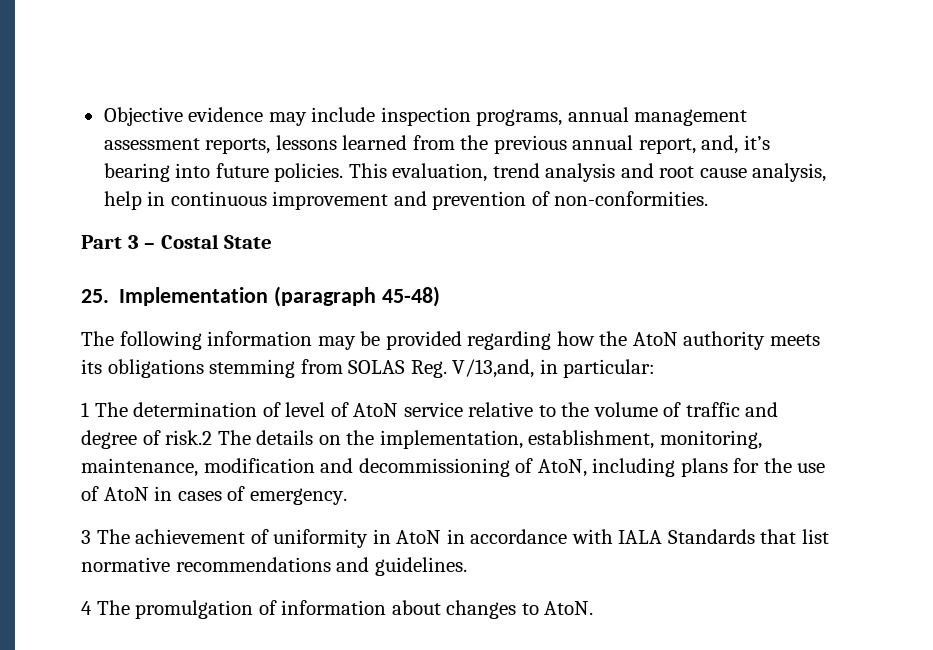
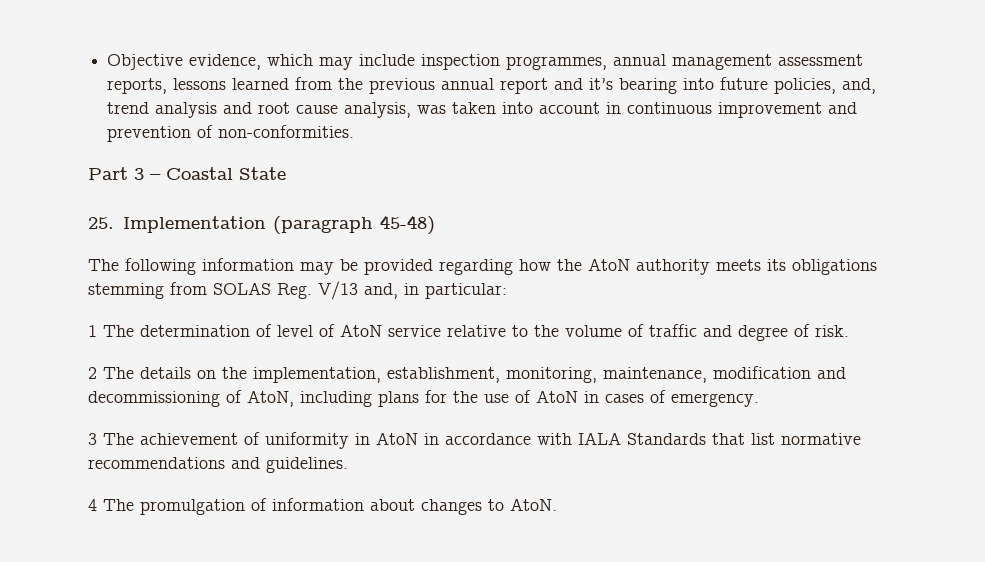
[188,107,264,122] evidence -> [189,54,314,70] evidence, which
[476,109,563,126] programs, -> [506,56,608,70] programmes,
[638,135,739,154] report, and, -> [500,78,584,94] report and
[274,163,488,182] policies. This evaluation, -> [774,78,877,94] policies, and,
[103,191,142,210] help -> [417,102,601,114] was taken into account
[160,234,219,249] Costal -> [166,167,233,180] Coastal
[452,359,535,378] V/13,and, -> [318,281,398,300] V/13 and,
[165,430,213,445] risk.2 -> [815,325,849,337] [88,367,97,379] risk. // 2

